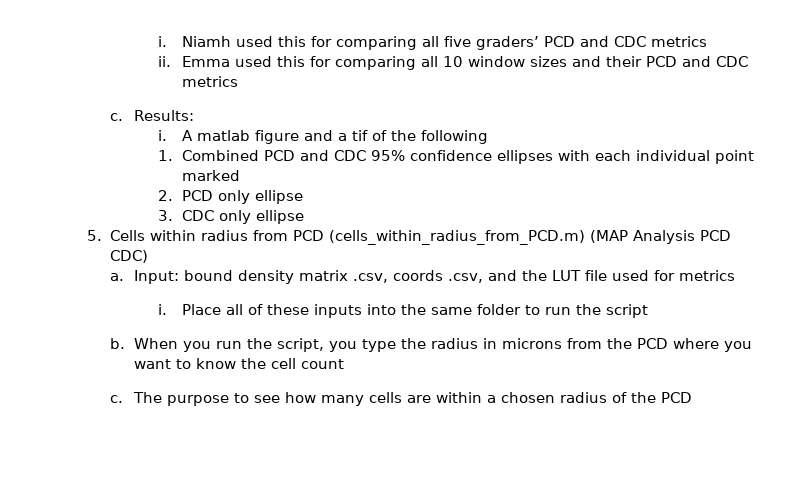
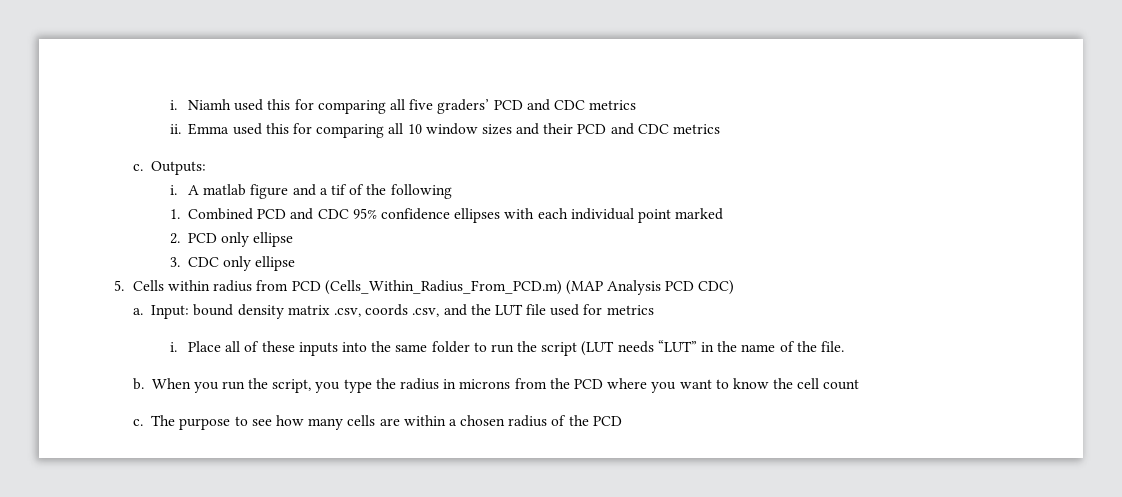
[134,110,195,121] Results: -> [151,161,207,175] Outputs:
[329,230,586,245] (cells_within_radius_from_PCD.m) -> [324,280,562,295] (Cells_Within_Radius_From_PCD.m)
(648, 311) none -> [581,340,844,356] (LUT needs “LUT” in the name of the file.

